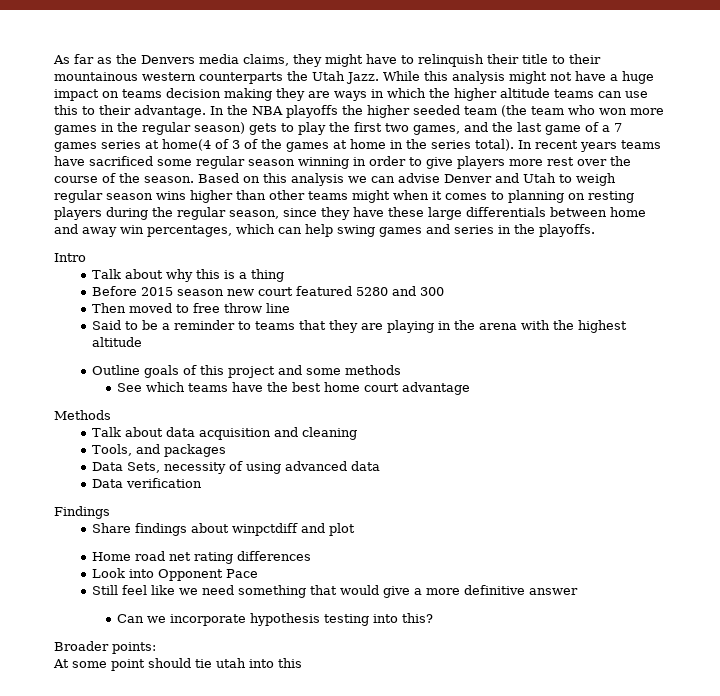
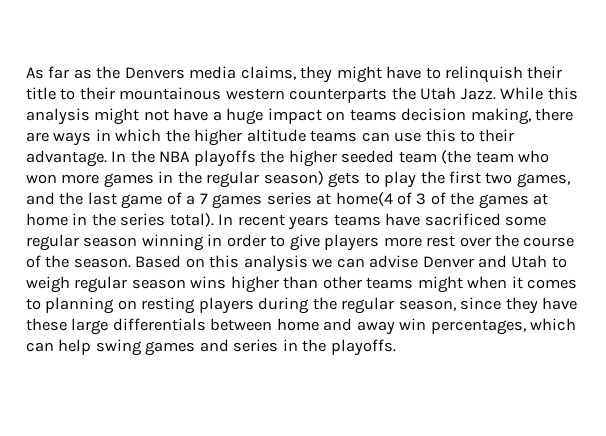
[224,88,305,101] making they -> [470,108,574,125] making, there
[54,253,86,262] [92,269,285,282] [92,286,445,296] [92,303,291,313] [92,320,628,333] [92,337,143,347] [92,365,402,378] [116,382,470,395] [54,410,111,420] [92,427,358,440] [92,444,227,457] [92,461,381,474] [92,478,203,488] [54,506,110,519] [92,523,356,536] [92,551,312,564] [92,568,259,581] [92,585,579,598] [116,613,433,626] [54,641,156,654] [53,658,302,671] // Intro // Talk about why this is a thing // Before 2015 season new court featured 5280 and 300 // Then moved to free throw line // Said to be a reminder to teams that they are playing in the arena with the highest altitude // Outline goals of this project and some methods // See which teams have the best home court advantage // Methods // Talk about data acquisition and cleaning // Tools, and packages // Data Sets, necessity of using advanced data // Data verification // Findings // Share findings about winpctdiff and plot // Home road net rating differences // Look into Opponent Pace // Still feel like we need something that would give a more definitive answer // Can we incorporate hypothesis testing into this? // Broader points: // At some point should tie utah into this -> (396, 347) none

